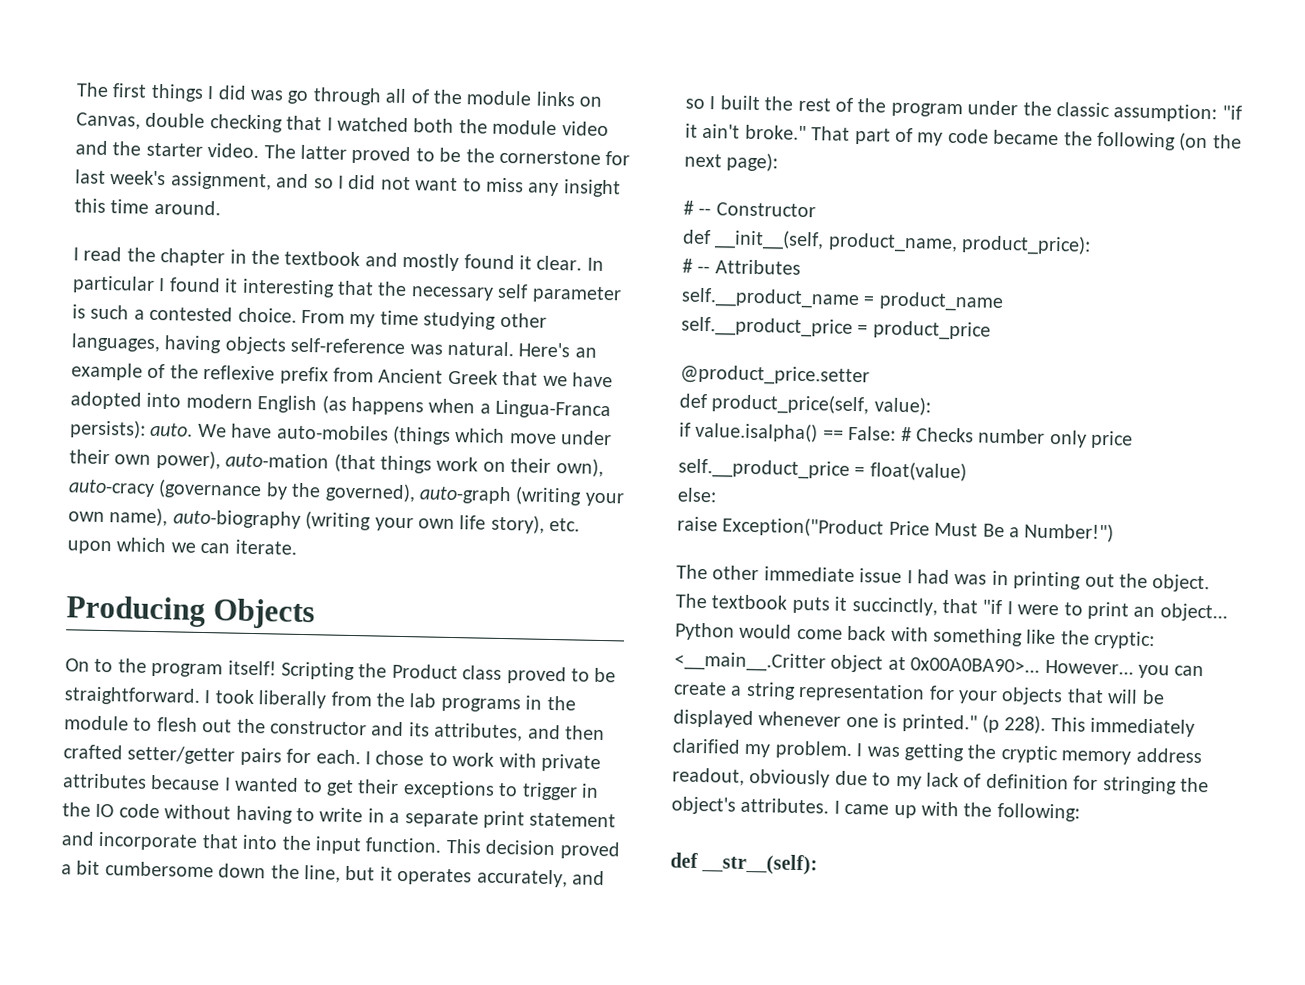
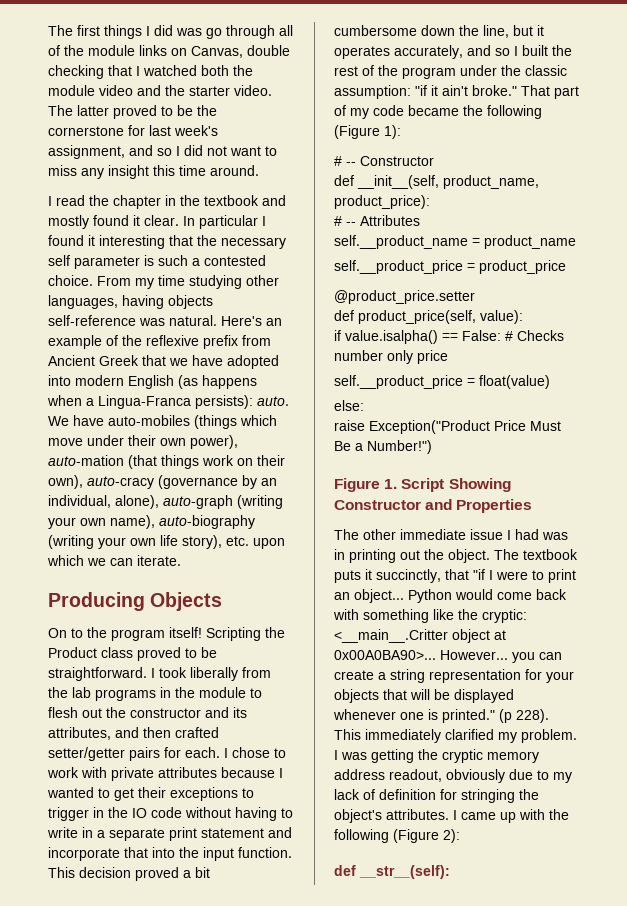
[291,482,416,503] the governed), -> [261,478,277,486] [48,495,159,509] an individual, alone),
[1178,132,1242,152] [684,152,779,172] (on the next page): -> [334,125,401,139] (Figure 1):
(1115, 532) none -> [334,478,511,492] [334,499,533,513] // Figure 1. Script Showing Constructor and Properties
[996,802,1080,822] following: -> [334,829,460,843] following (Figure 2):

